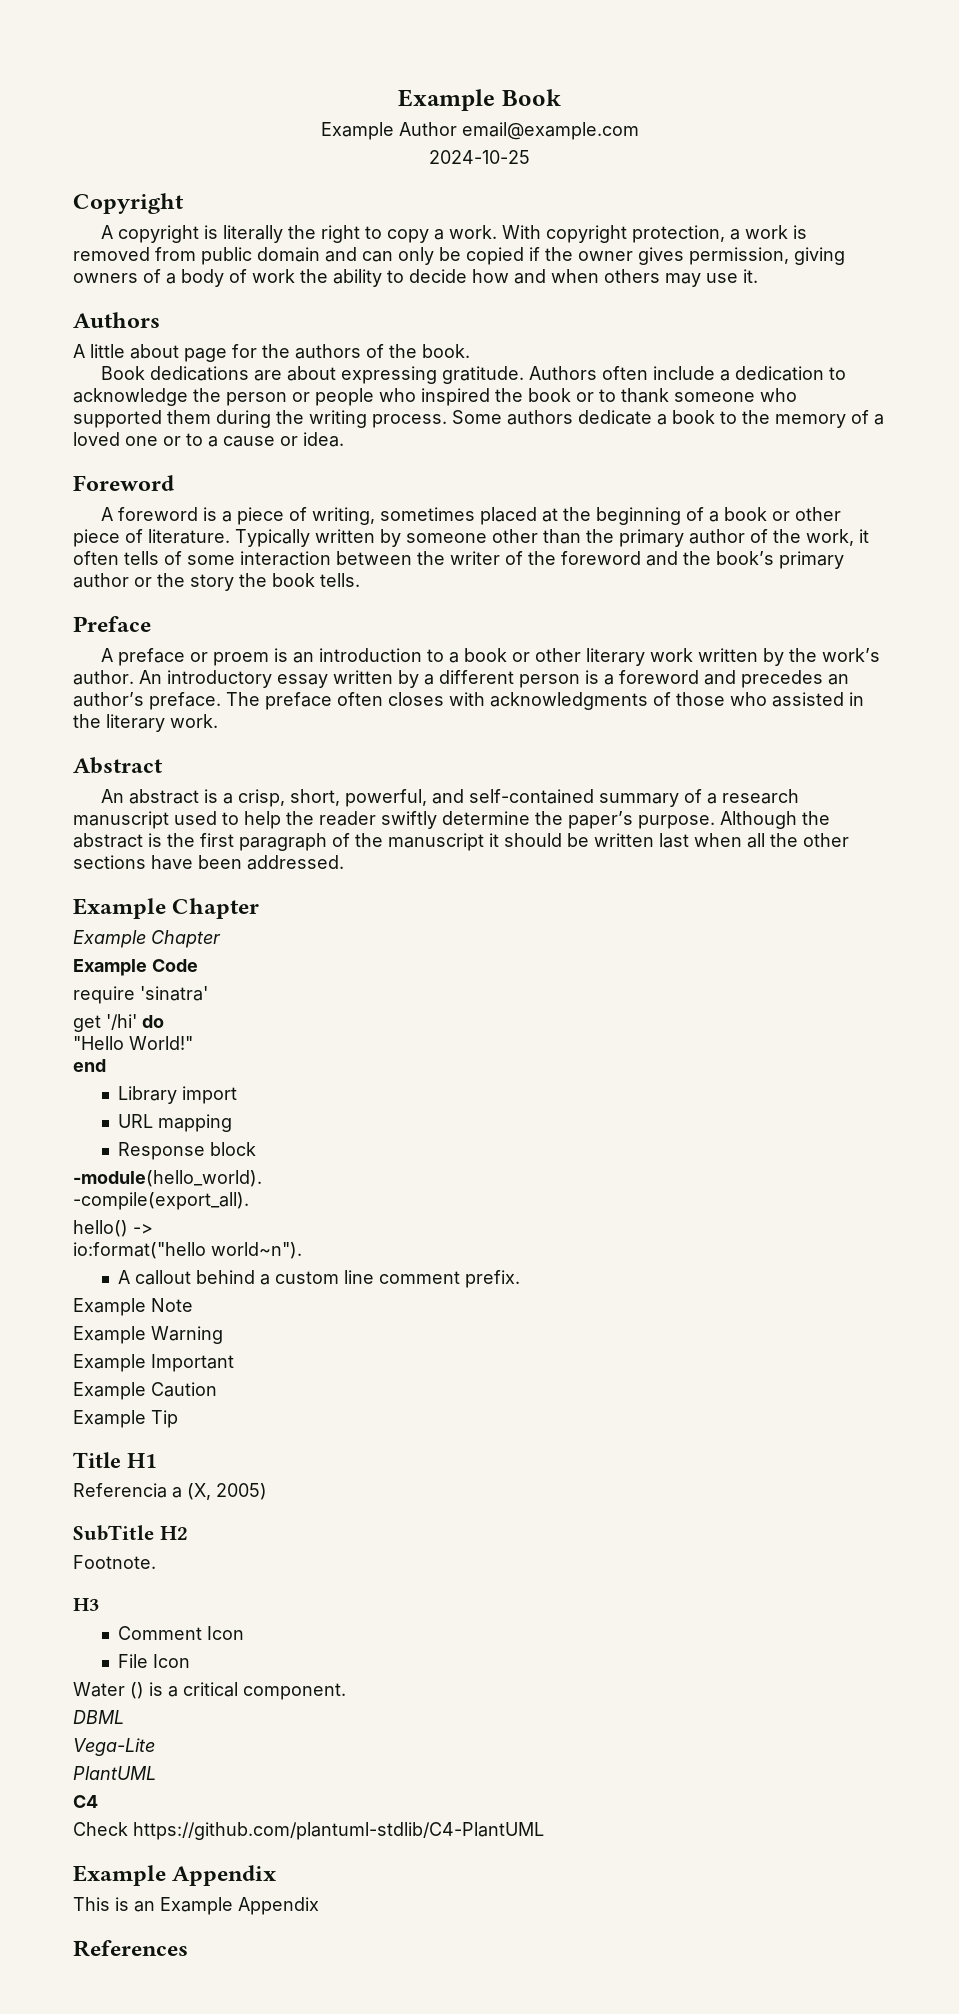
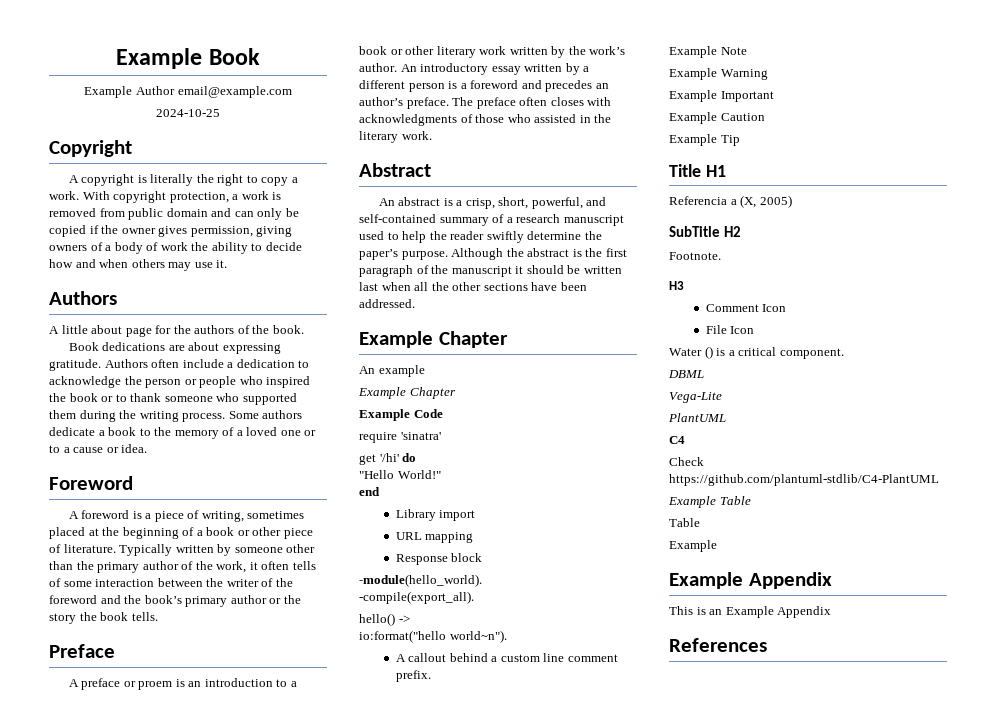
(260, 908) none -> [359,365,425,377] // An example
(544, 1831) none -> [668,496,751,508] [669,518,700,527] [669,540,717,552] // Example Table // Table // Example

